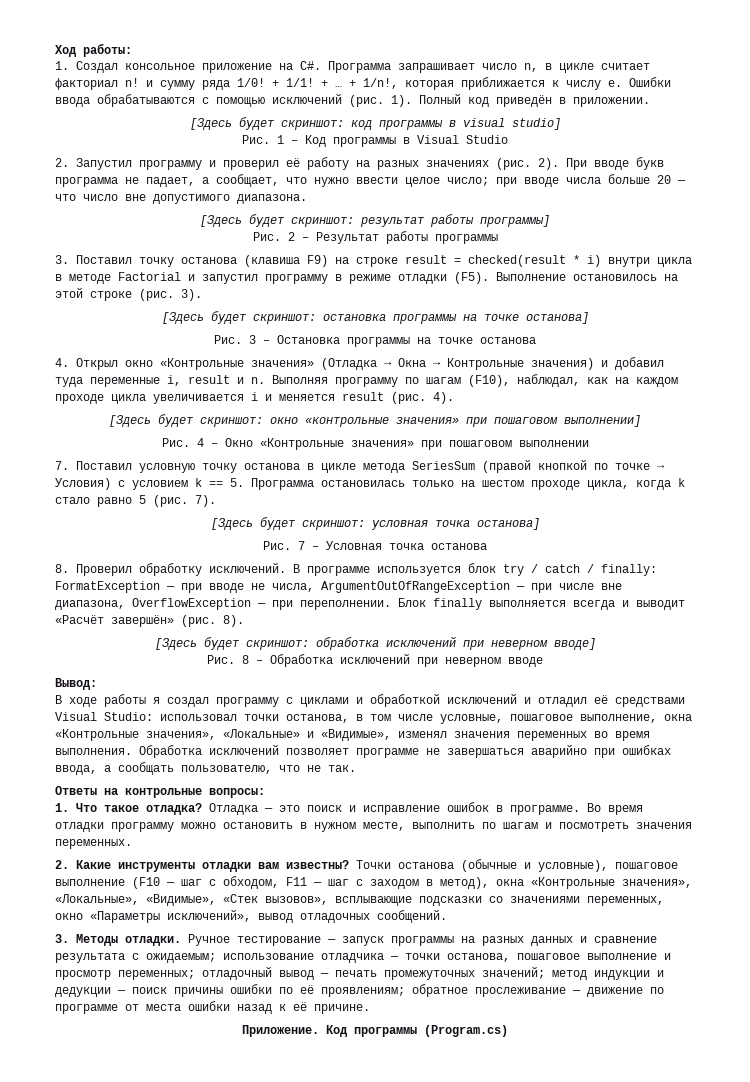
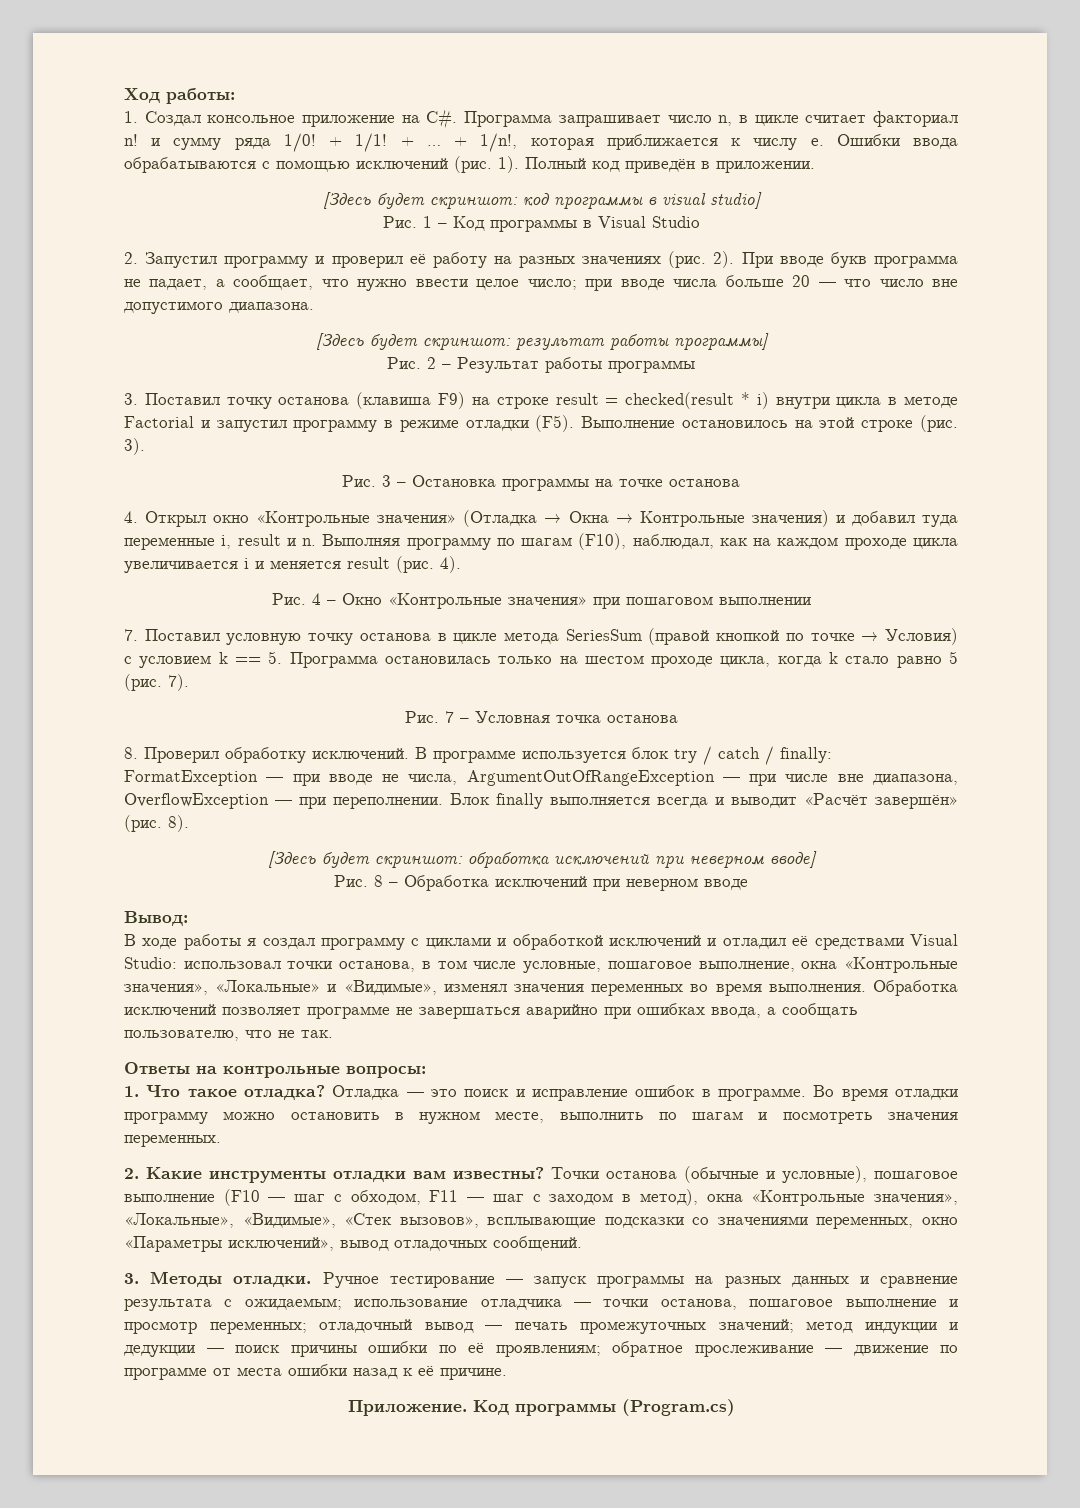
[161,311,589,324] // [Здесь будет скриншот: остановка программы на точке останова] -> (145, 446) none
[109,414,641,427] // [Здесь будет скриншот: окно «контрольные значения» при пошаговом выполнении] -> (461, 564) none
[210,517,540,530] // [Здесь будет скриншот: условная точка останова] -> (189, 682) none

